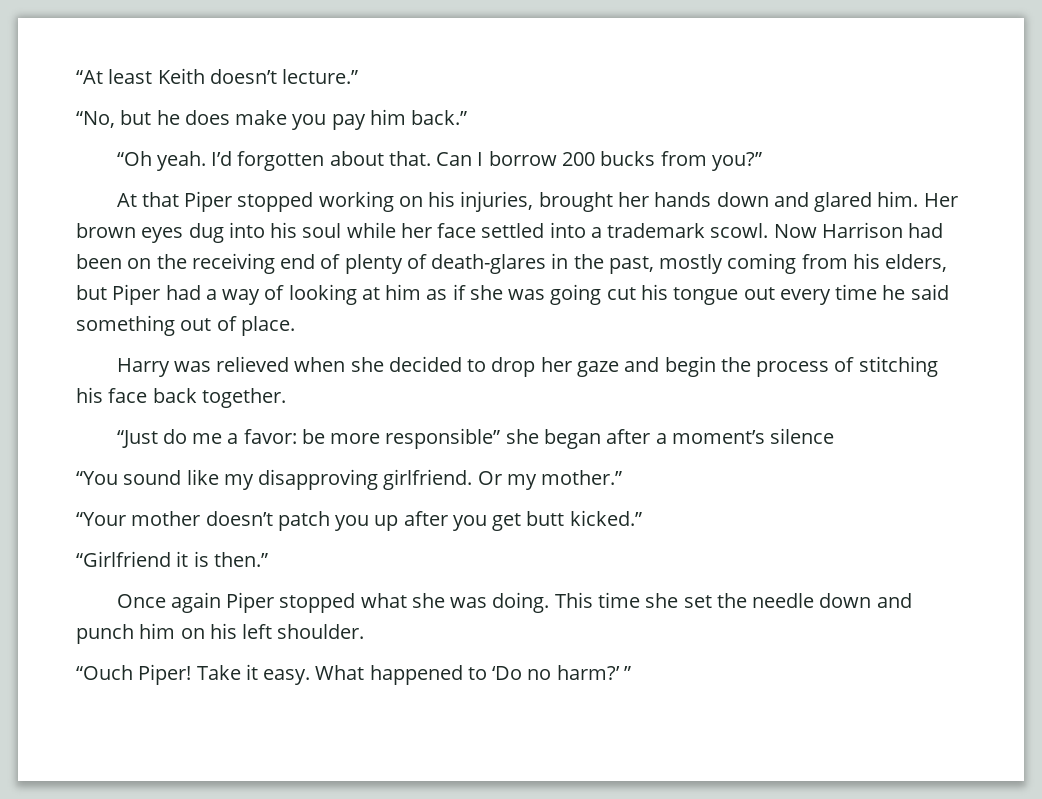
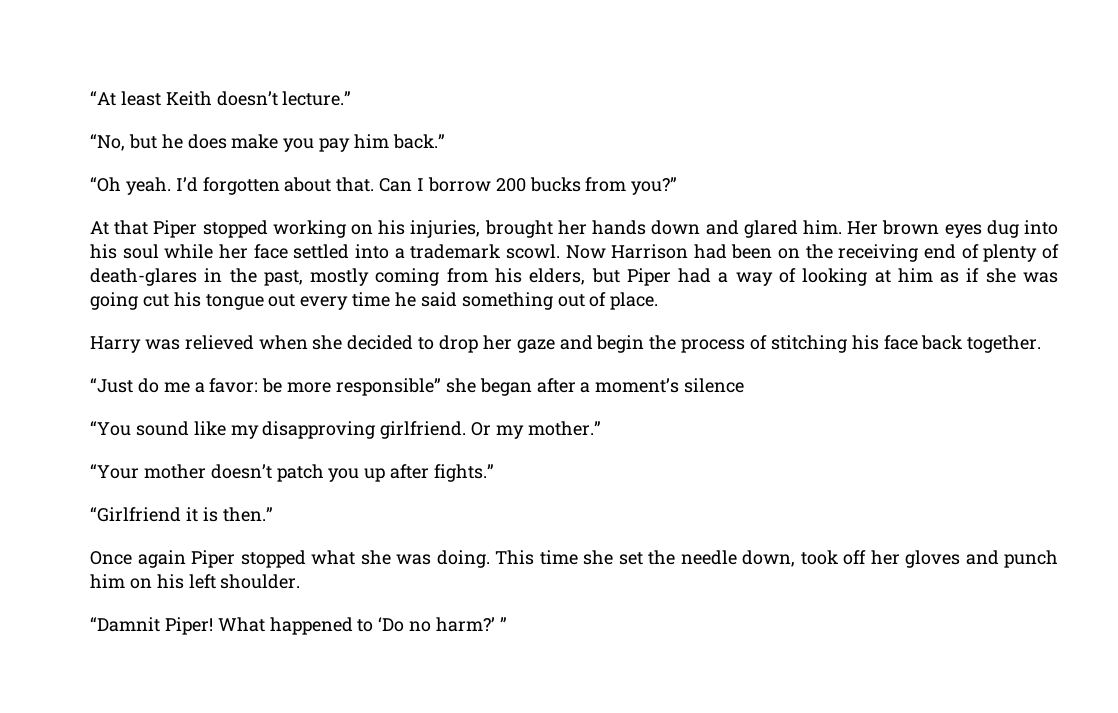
[452,510,642,531] you get butt kicked.” -> [434,464,495,482] fights.”
[819,593,872,608] down -> [742,550,960,568] down, took off her gloves
[76,664,311,685] “Ouch Piper! Take it easy. -> [90,617,213,635] “Damnit Piper!

